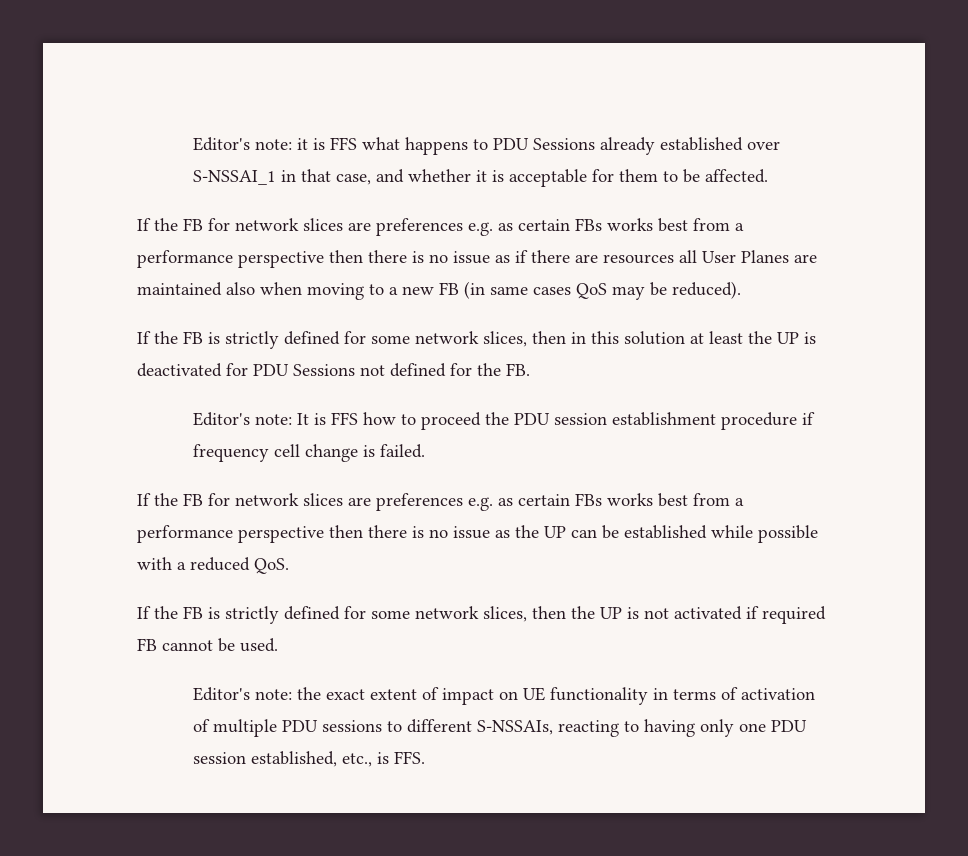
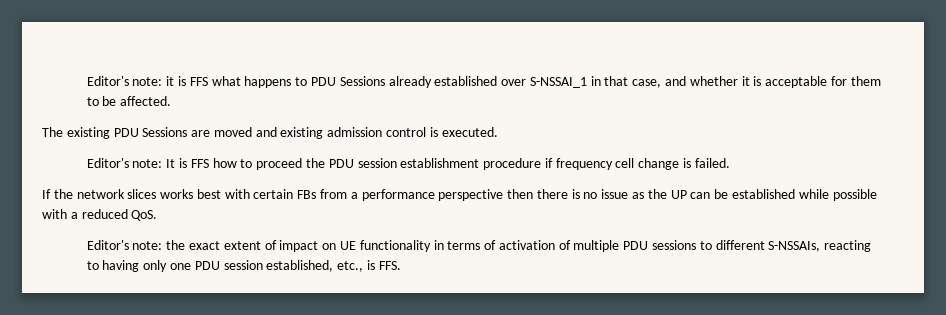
[137,218,744,236] [137,250,817,268] [137,281,741,300] [137,331,816,349] [137,363,530,377] If the FB for network slices are preferences e.g. as certain FBs works best from a performance perspective then there is no issue as if there are resources all User Planes are maintained also when moving to a new FB (in same cases QoS may be reduced). // If the FB is strictly defined for some network slices, then in this solution at least the UP is deactivated for PDU Sessions not defined for the FB. -> [42,127,498,139] The existing PDU Sessions are moved and existing admission control is executed.
[183,493,688,511] FB for network slices are preferences e.g. as certain FBs works best -> [76,189,317,199] network slices works best with certain FBs
[137,606,826,624] [137,638,278,652] // If the FB is strictly defined for some network slices, then the UP is not activated if required FB cannot be used. -> (158, 215) none

